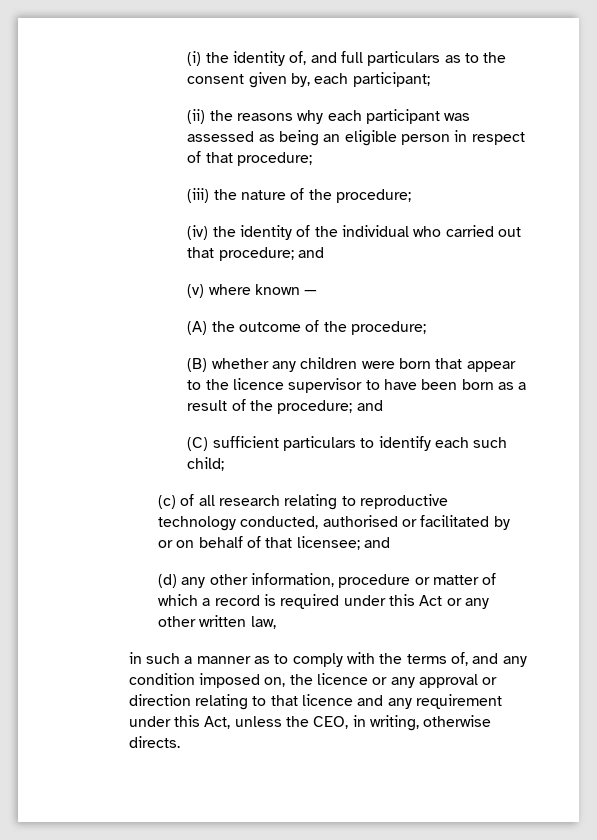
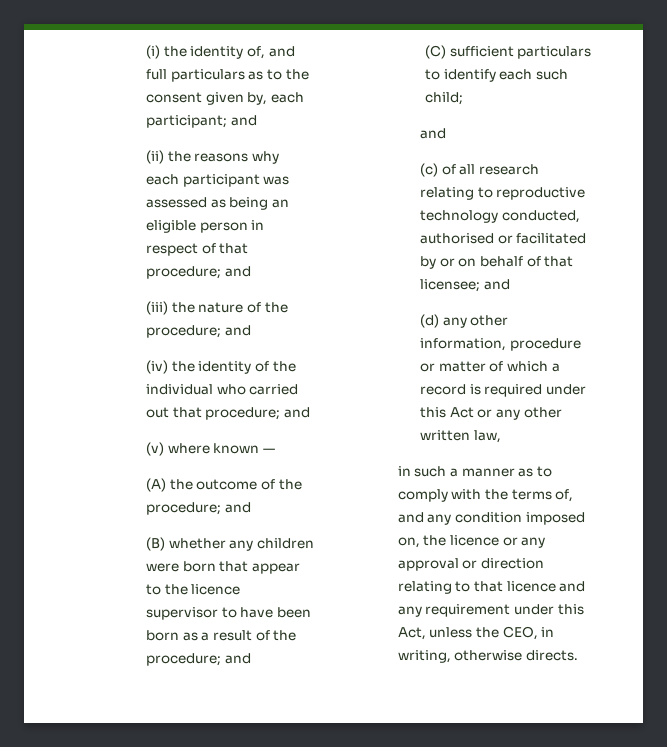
(430, 79) none -> [230,115,257,126] and
(313, 159) none -> [224,266,251,277] and
(412, 196) none -> [224,325,251,336] and
(427, 328) none -> [224,502,251,513] and
(225, 464) none -> [420,128,447,139] // and

